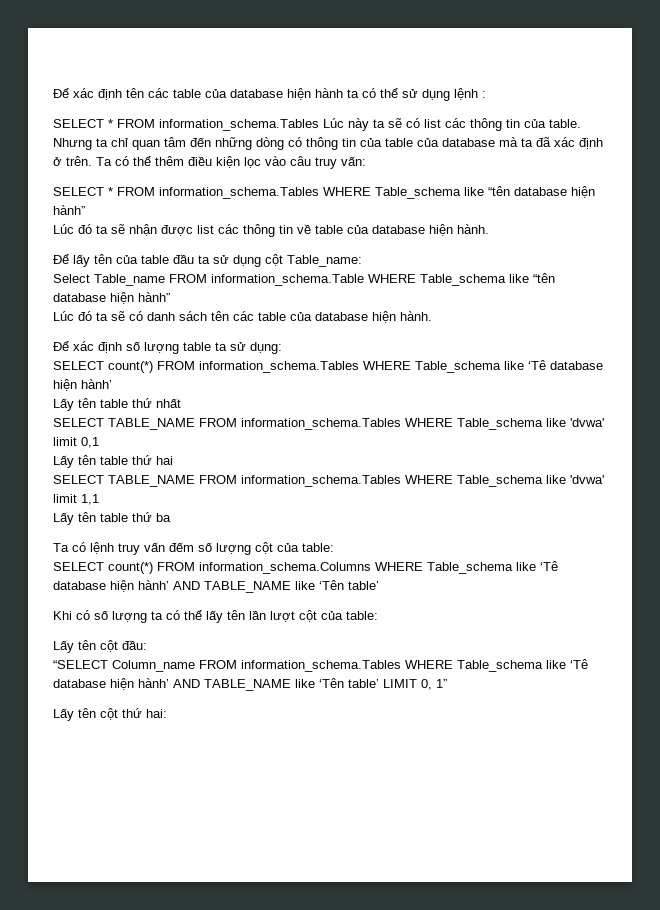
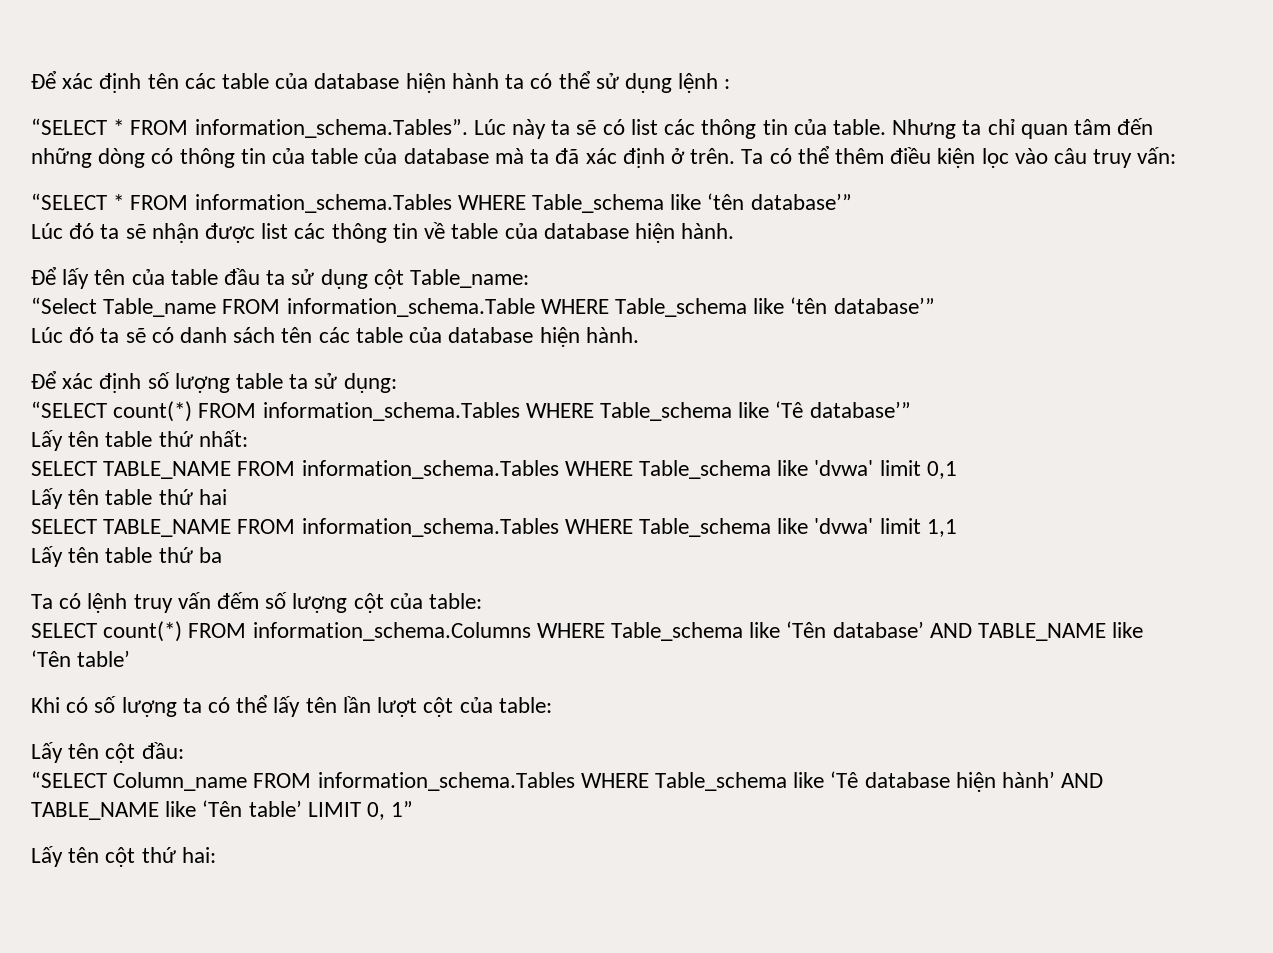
[53,119,319,131] SELECT * FROM information_schema.Tables -> [31,118,468,138] “SELECT * FROM information_schema.Tables”.
[53,187,104,196] SELECT -> [31,193,107,210] “SELECT
[488,186,595,198] [53,205,85,215] “tên database hiện hành” -> [707,193,852,210] ‘tên database’”
[53,274,90,283] Select -> [31,297,97,314] “Select
[533,273,555,283] [53,292,170,304] “tên database hiện hành” -> [790,297,935,314] ‘tên database’”
[53,361,104,370] SELECT -> [31,401,107,418] “SELECT
[550,361,603,370] [53,379,112,391] [53,398,181,411] database hiện hành’ // Lấy tên table thứ nhất -> [809,401,911,418] [31,430,248,451] database’” // Lấy tên table thứ nhất:
[540,561,558,571] [53,580,169,592] ‘Tê database hiện hành’ -> [786,621,924,638] ‘Tên database’

